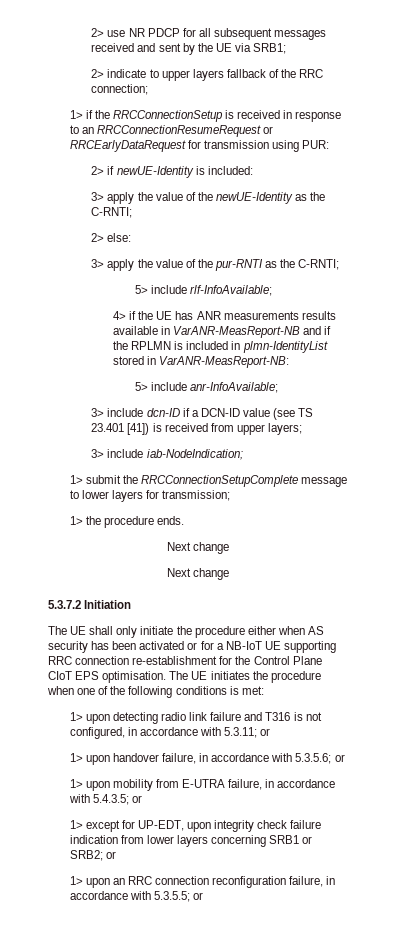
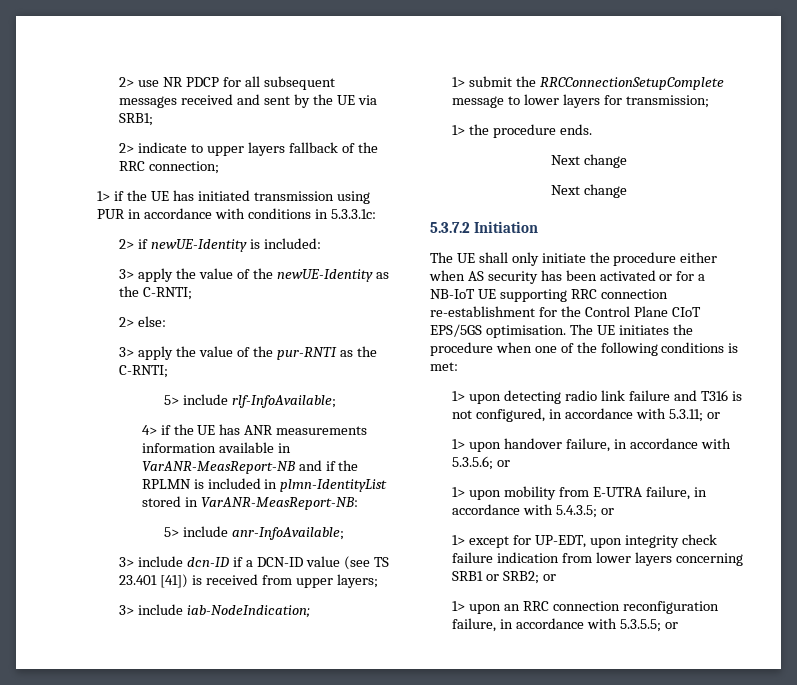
[113,110,342,122] [69,125,274,137] [69,140,330,152] RRCConnectionSetup is received in response to an RRCConnectionResumeRequest or RRCEarlyDataRequest for transmission using PUR: -> [150,190,370,204] [97,208,376,219] UE has initiated transmission using PUR in accordance with conditions in 5.3.3.1c:
[301,311,336,320] results -> [141,443,216,453] information
[75,671,100,680] EPS -> [430,324,482,337] EPS/5GS

